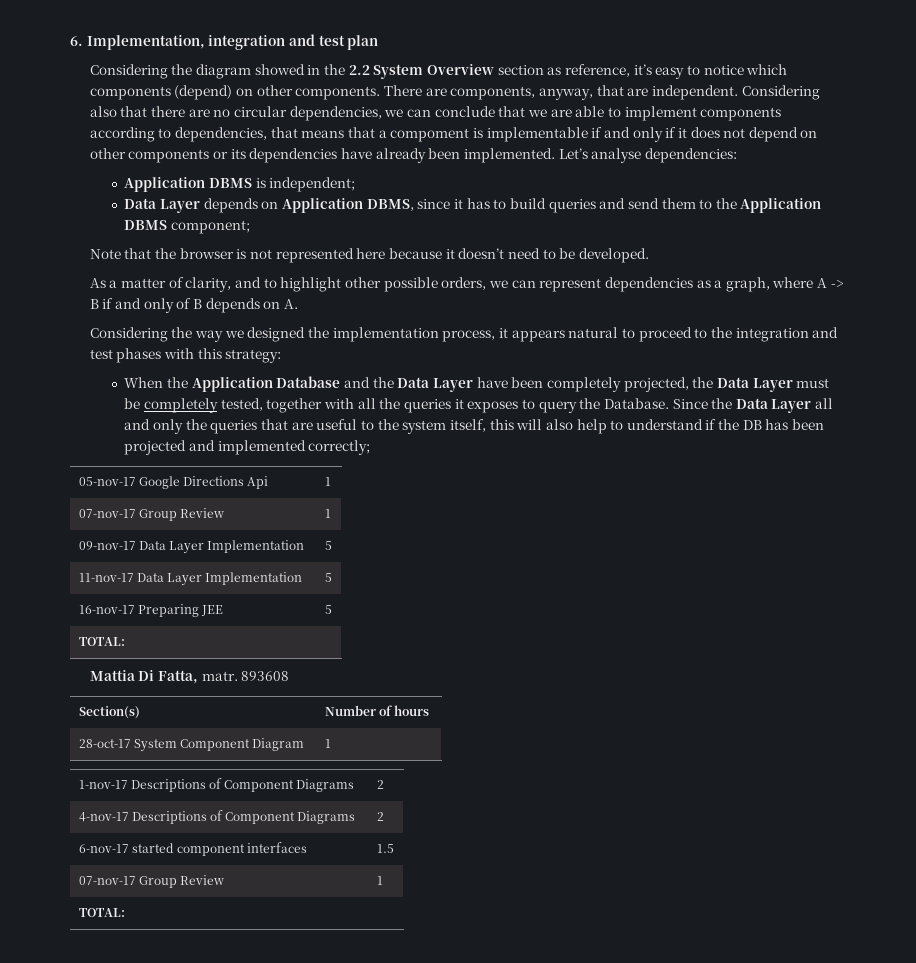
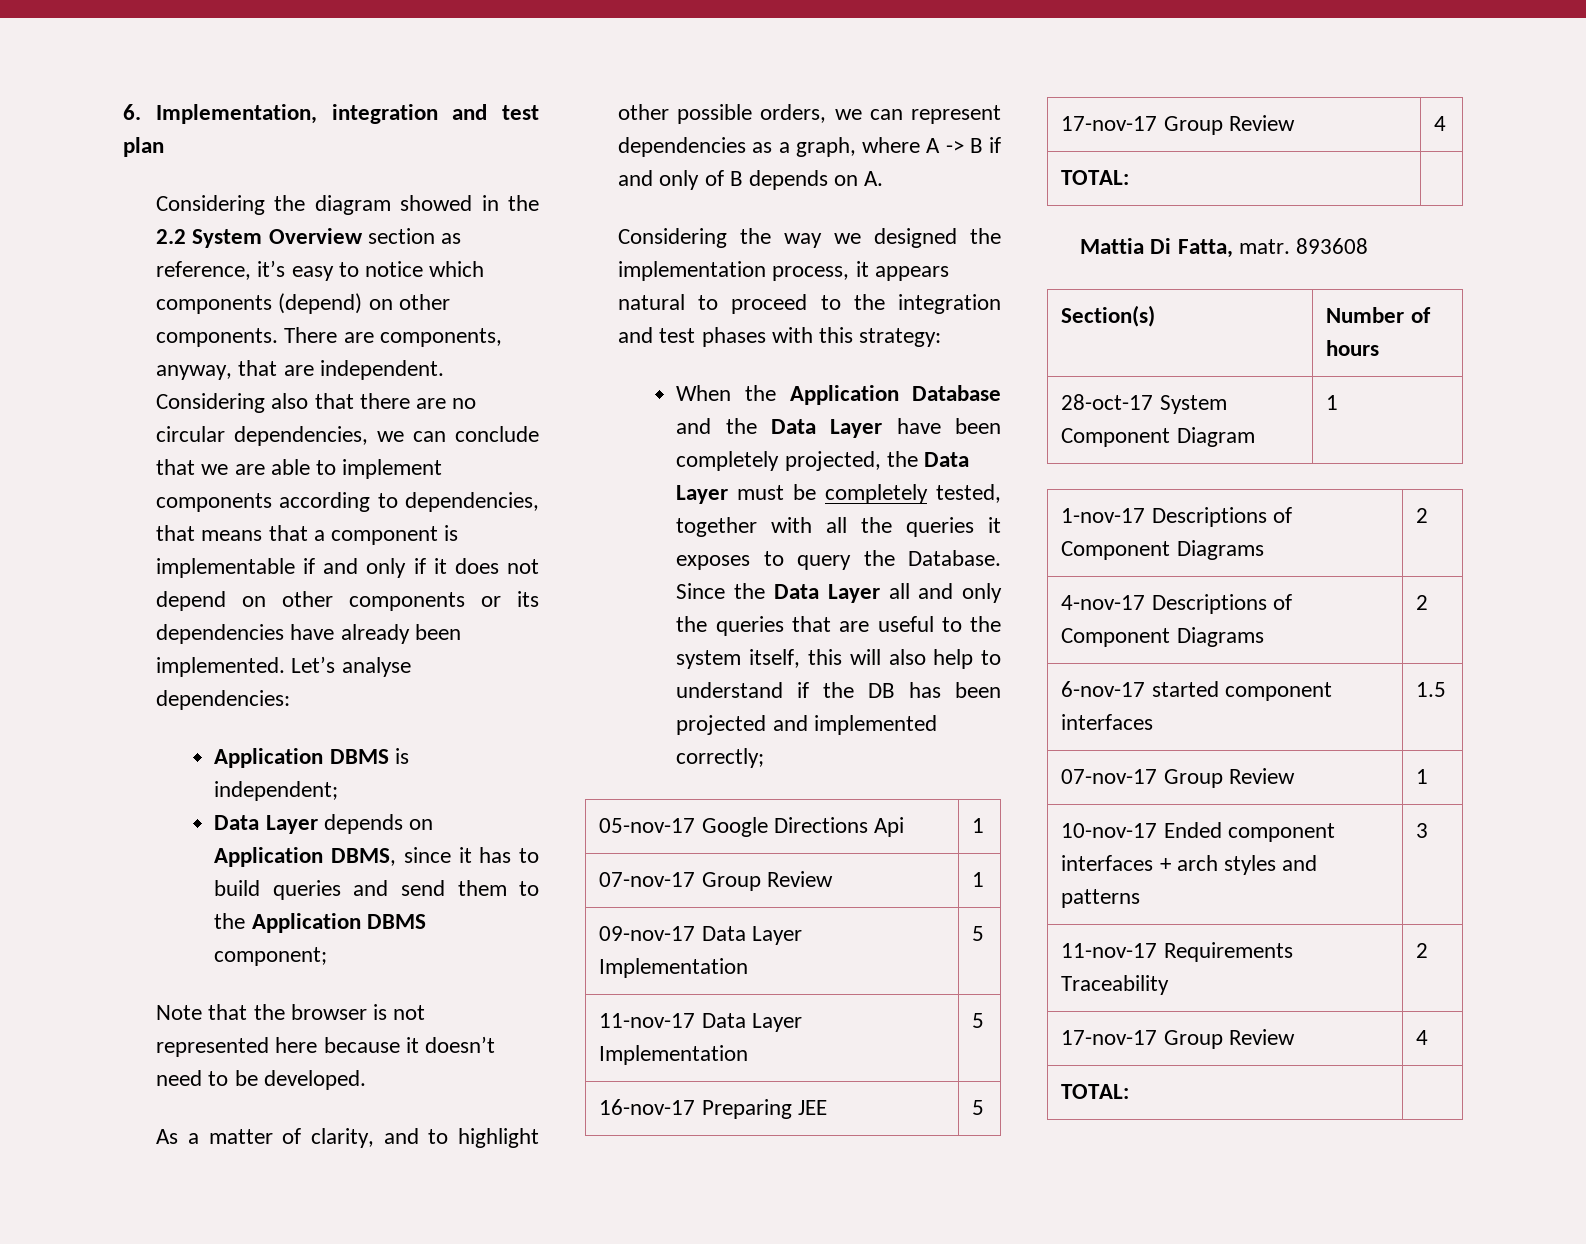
[390,128,470,142] compoment -> [330,526,438,545] component
(332, 609) none -> [1061,115,1295,135] [1434,116,1447,131] // 17-nov-17 Group Review | 4
(383, 880) none -> [1061,822,1335,842] [1061,855,1318,875] [1061,889,1141,908] [1416,823,1429,838] [1061,942,1293,962] [1061,975,1170,995] [1416,943,1429,958] [1061,1029,1295,1049] [1416,1030,1429,1045] // 10-nov-17 Ended component interfaces + arch styles and patterns | 3 // 11-nov-17 Requirements Traceability | 2 // 17-nov-17 Group Review | 4

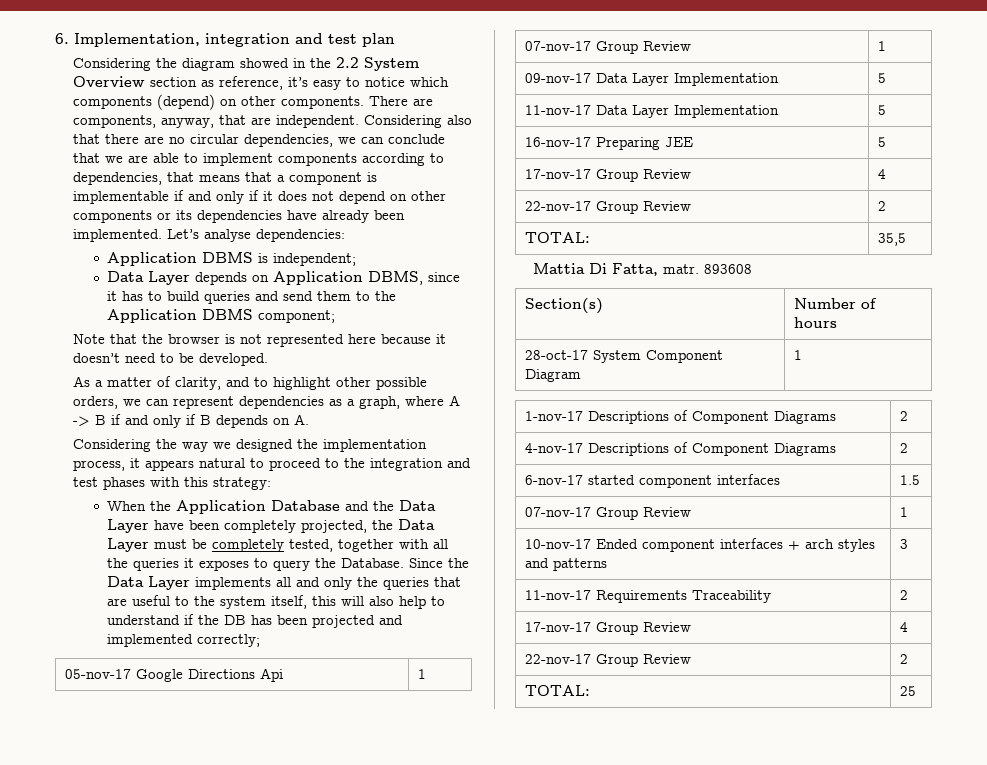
[704,170,724,186] of -> [185,414,196,425] if
(880, 593) none -> [195,577,272,590] implements
[1061,170,1130,185] // TOTAL: | -> [524,201,691,214] [877,201,886,211] [524,232,590,243] [877,233,906,246] // 22-nov-17 Group Review | 2 // TOTAL: | 35,5
[1061,1084,1130,1099] // TOTAL: | -> [524,654,691,667] [899,654,908,664] [524,685,590,696] [899,686,916,696] // 22-nov-17 Group Review | 2 // TOTAL: | 25

